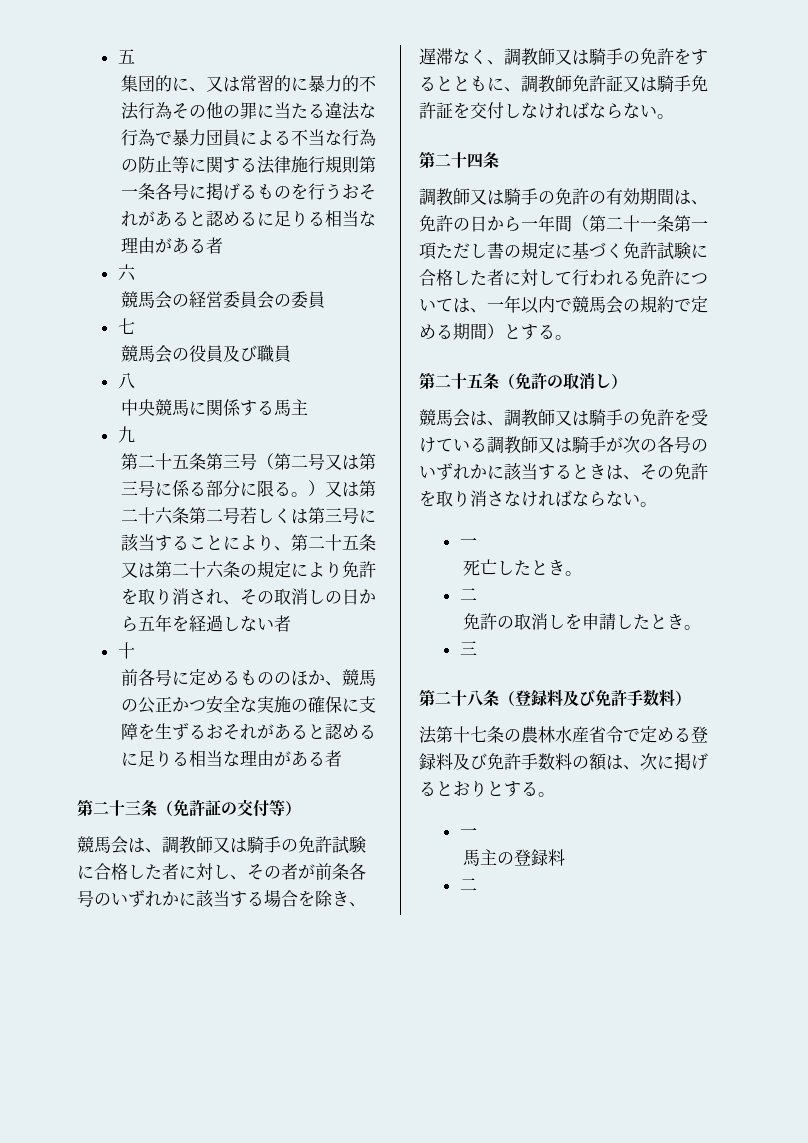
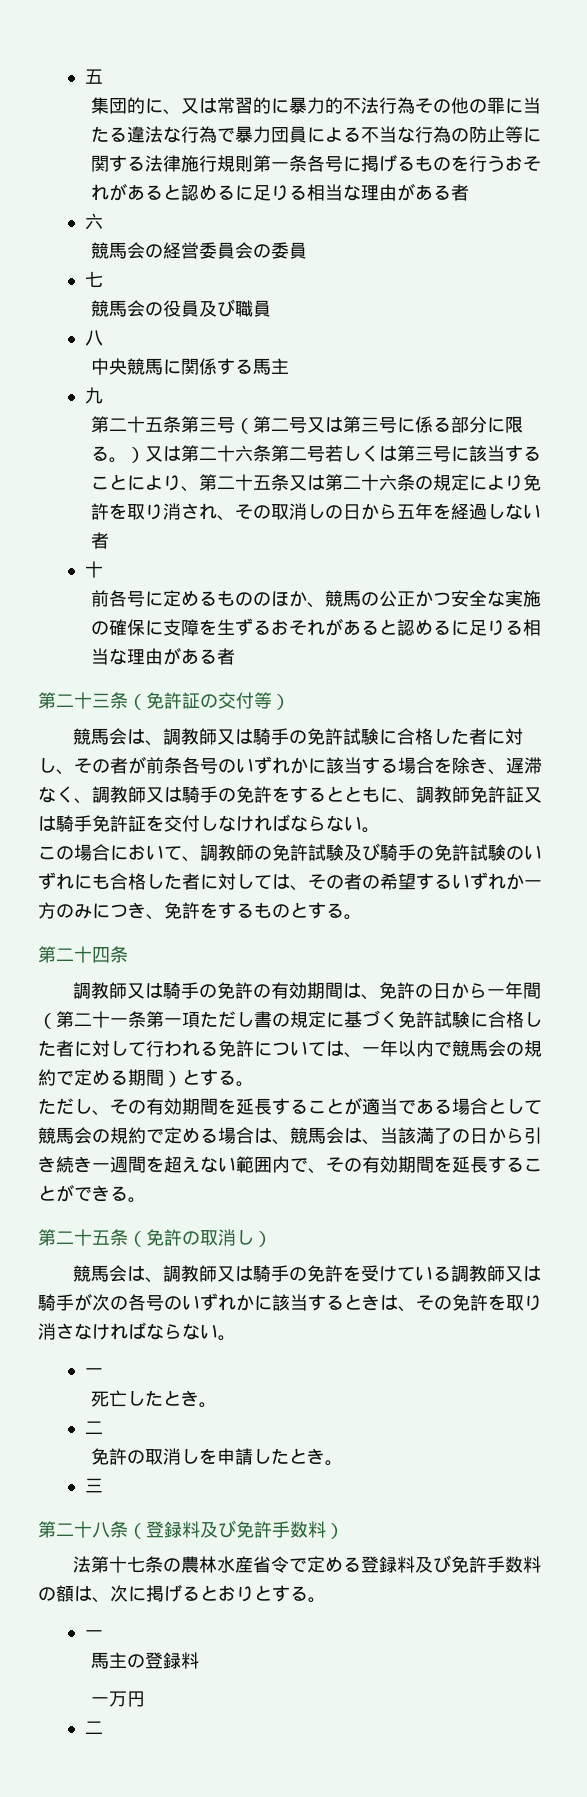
(674, 116) none -> [38,843,542,862] [38,872,542,891] [38,902,362,920] // この場合において、調教師の免許試験及び騎手の免許試験のいずれにも合格した者に対しては、その者の希望するいずれか一方のみにつき、免許をするものとする。
(572, 337) none -> [38,1097,542,1116] [38,1127,542,1145] [38,1156,542,1174] [38,1184,146,1203] // ただし、その有効期間を延長することが適当である場合として競馬会の規約で定める場合は、競馬会は、当該満了の日から引き続き一週間を超えない範囲内で、その有効期間を延長することができる。
(565, 857) none -> [91,1691,146,1707] // 一万円

